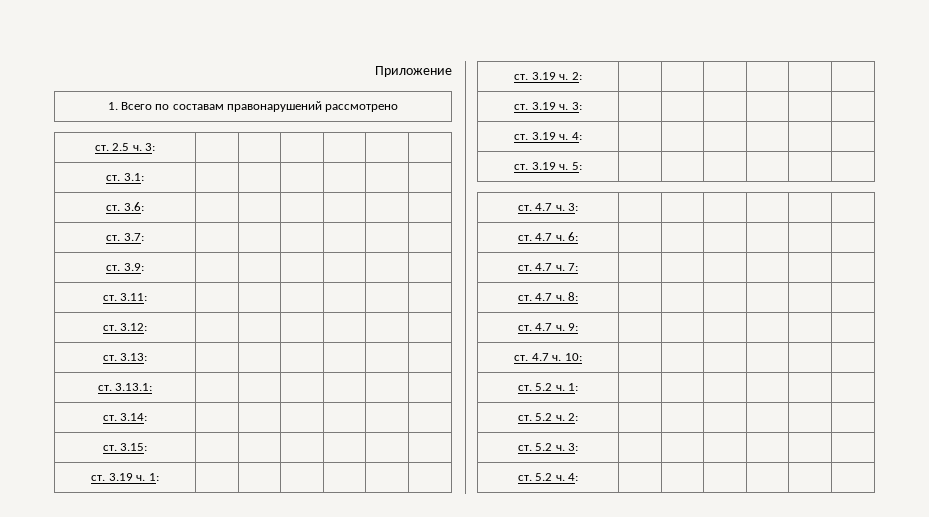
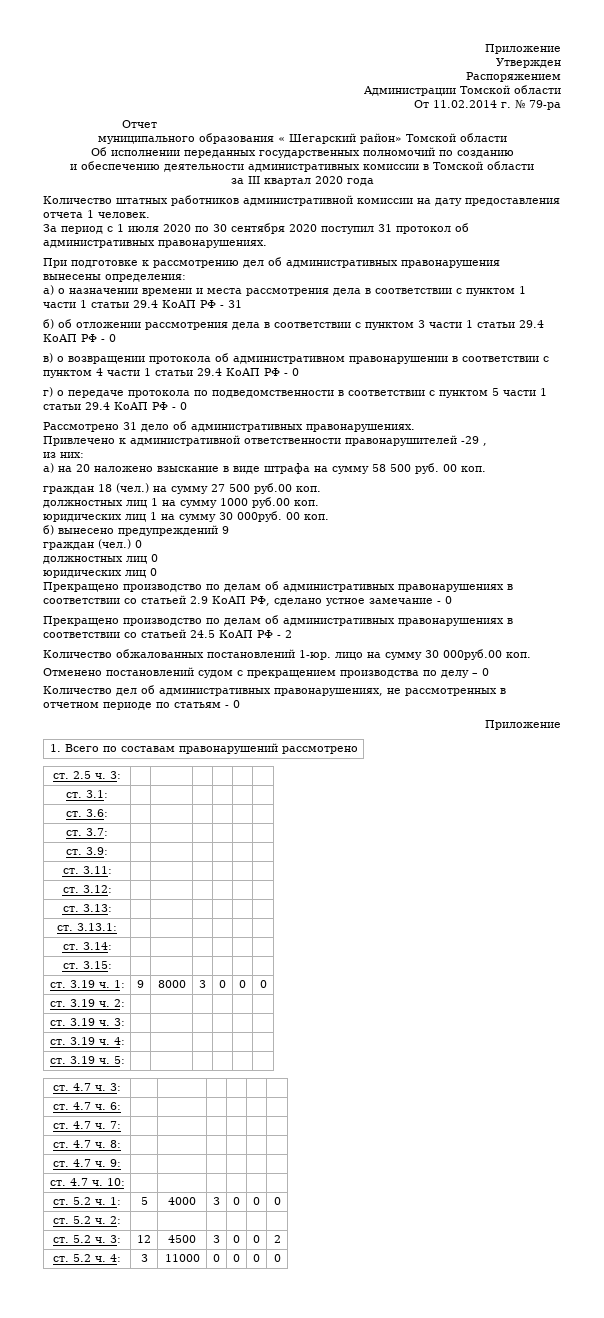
[375,66,452,77] Приложение -> [485,44,561,54] [496,58,561,68] [466,72,561,82] [364,85,561,96] [414,99,561,110] [121,120,157,128] [97,133,507,144] [90,147,514,158] [70,161,534,172] [230,176,374,186] [43,195,560,206] [43,210,150,218] [43,223,469,234] [43,240,267,248] [43,257,500,268] [43,274,186,282] [43,285,526,296] [43,300,242,308] [43,319,544,330] [43,334,116,342] [43,353,549,364] [43,368,299,378] [43,387,547,398] [43,402,187,410] [43,421,415,432] [43,435,487,446] [43,452,84,458] [43,463,486,474] [43,483,321,494] [43,497,319,508] [43,511,329,522] [43,525,229,536] [43,539,142,550] [43,554,158,564] [43,568,157,578] [43,581,513,592] [43,595,452,606] [43,615,513,626] [43,629,292,638] [43,649,531,660] [43,667,489,678] [43,685,506,696] [43,700,240,710] [485,720,561,730] Приложение // Утвержден // Распоряжением // Администрации Томской области // От 11.02.2014 г. № 79-ра // Отчет // муниципального образования « Шегарский район» Томской области // Об исполнении переданных государственных полномочий по созданию // и обеспечению деятельности административных комиссии в Томской области // за III квартал 2020 года // Количество штатных работников административной комиссии на дату предоставления отчета 1 человек. // За период с 1 июля 2020 по 30 сентября 2020 поступил 31 протокол об административных правонарушениях. // При подготовке к рассмотрению дел об административных правонарушения вынесены определения: // а) о назначении времени и места рассмотрения дела в соответствии с пунктом 1 части 1 статьи 29.4 КоАП РФ - 31 // б) об отложении рассмотрения дела в соответствии с пунктом 3 части 1 статьи 29.4 КоАП РФ - 0 // в) о возвращении протокола об административном правонарушении в соответствии с пунктом 4 части 1 статьи 29.4 КоАП РФ - 0 // г) о передаче протокола по подведомственности в соответствии с пунктом 5 части 1 статьи 29.4 КоАП РФ - 0 // Рассмотрено 31 дело об административных правонарушениях. // Привлечено к административной ответственности правонарушителей -29 , // из них: // а) на 20 наложено взыскание в виде штрафа на сумму 58 500 руб. 00 коп. // граждан 18 (чел.) на сумму 27 500 руб.00 коп. // должностных лиц 1 на сумму 1000 руб.00 коп. // юридических лиц 1 на сумму 30 000руб. 00 коп. // б) вынесено предупреждений 9 // граждан (чел.) 0 // должностных лиц 0 // юридических лиц 0 // Прекращено производство по делам об административных правонарушениях в соответствии со статьей 2.9 КоАП РФ, сделано устное замечание - 0 // Прекращено производство по делам об административных правонарушениях в соответствии со статьей 24.5 КоАП РФ - 2 // Количество обжалованных постановлений 1-юр. лицо на сумму 30 000руб.00 коп. // Отменено постановлений судом с прекращением производства по делу – 0 // Количество дел об административных правонарушениях, не рассмотренных в отчетном периоде по статьям - 0 // Приложение
(159, 477) | | | | | -> [137,980,144,988] [157,980,186,988] [199,980,206,988] [219,980,226,988] [239,980,246,988] [259,980,267,988] 9 | 8000 | 3 | 0 | 0 | 0
(579, 387) | | | | | -> [140,1197,148,1205] [168,1197,196,1205] [213,1197,220,1205] [233,1197,240,1205] [253,1197,260,1205] [273,1197,281,1205] 5 | 4000 | 3 | 0 | 0 | 0
[517,473,579,481] | | | | | // ст. 5.2 ч. 4: | | | | | | -> [137,1235,151,1243] [168,1235,196,1243] [213,1235,220,1243] [233,1235,240,1243] [253,1235,260,1243] [273,1235,281,1243] [53,1254,121,1262] [140,1254,148,1262] [164,1254,200,1262] [213,1254,220,1262] [233,1254,240,1262] [253,1254,260,1262] [273,1254,281,1262] 12 | 4500 | 3 | 0 | 0 | 2 // ст. 5.2 ч. 4: | 3 | 11000 | 0 | 0 | 0 | 0

